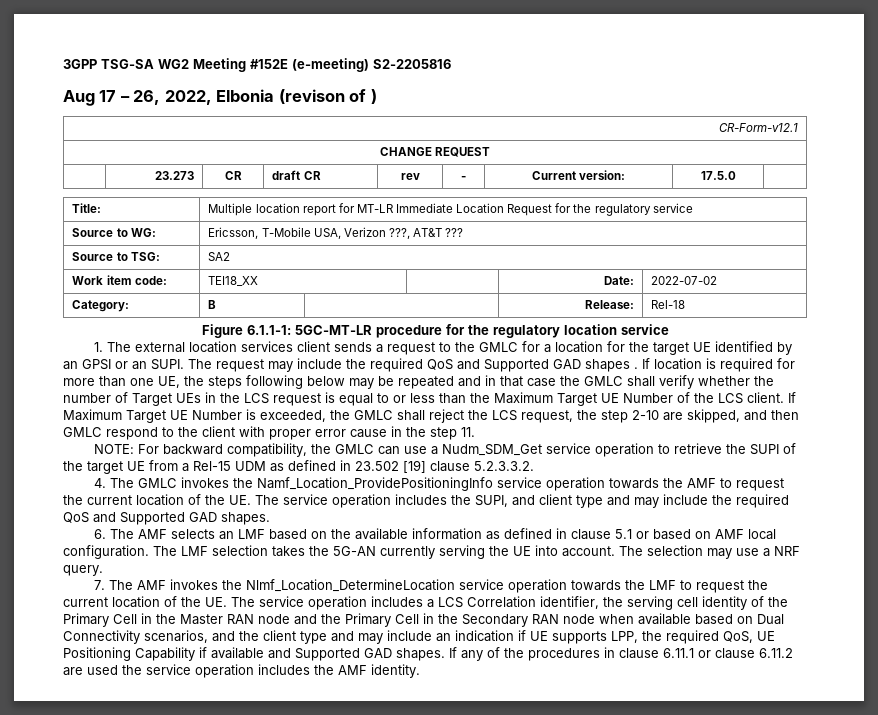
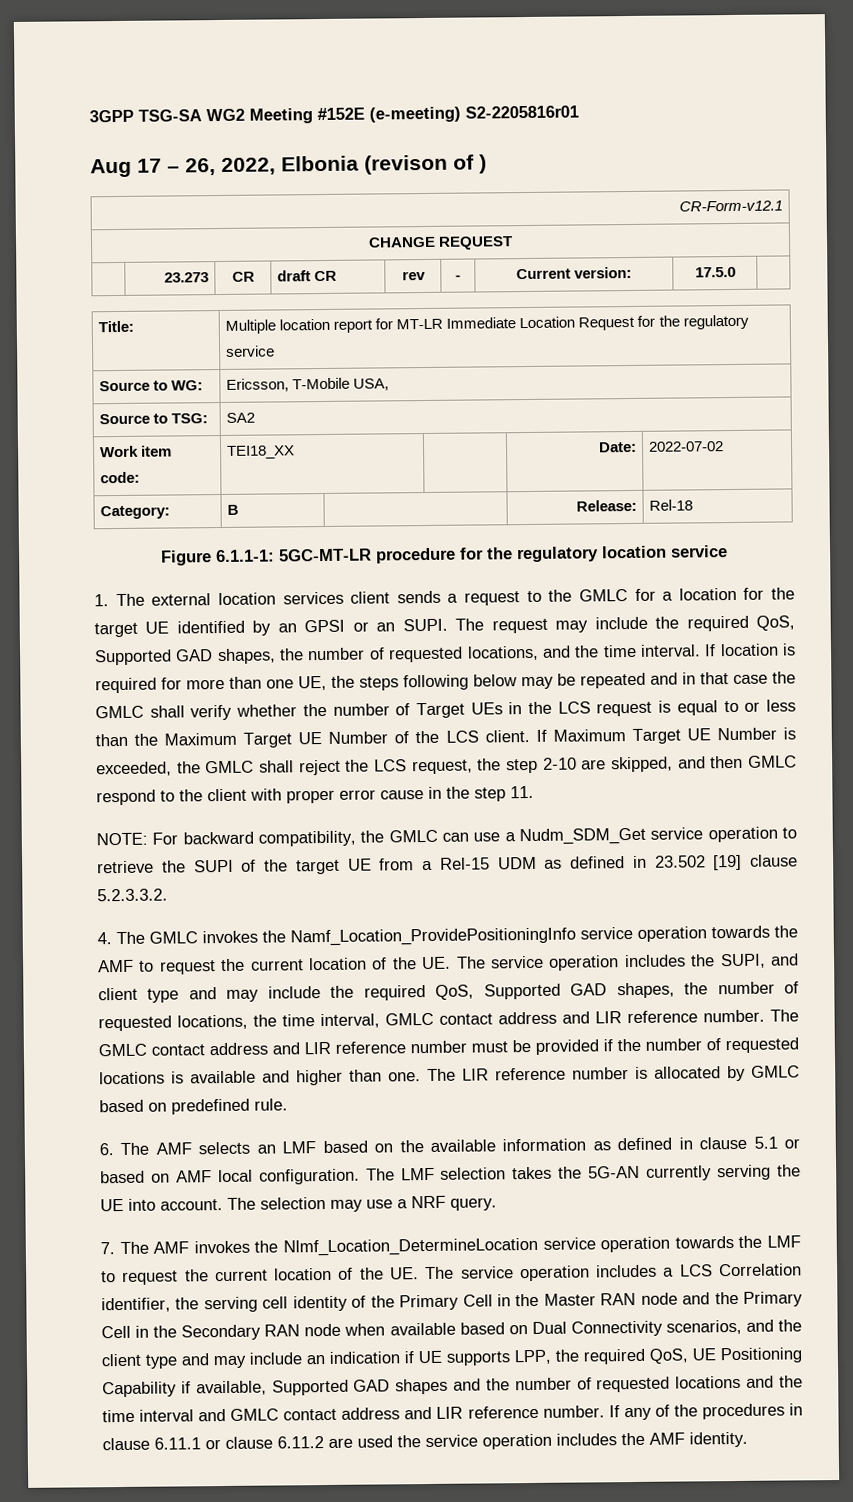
[373,59,451,69] S2-2205816 -> [465,105,579,119] S2-2205816r01
[343,227,464,239] Verizon ???, AT&T ??? -> (390, 384) none
[427,359,638,372] QoS and Supported GAD shapes . -> [756,615,795,631] [94,644,701,666] QoS, Supported GAD shapes, the number of requested locations, and the time interval.
[63,512,270,525] QoS and Supported GAD shapes. -> [435,981,799,1000] [98,1009,799,1032] [98,1037,799,1057] [99,1065,800,1086] [99,1098,288,1115] QoS, Supported GAD shapes, the number of requested locations, the time interval, GMLC contact address and LIR reference number. The GMLC contact address and LIR reference number must be provided if the number of requested locations is available and higher than one. The LIR reference number is allocated by GMLC based on predefined rule.
[211,647,445,661] available and Supported GAD shapes. -> [195,1375,803,1396] [102,1405,605,1423] available, Supported GAD shapes and the number of requested locations and the time interval and GMLC contact address and LIR reference number.

